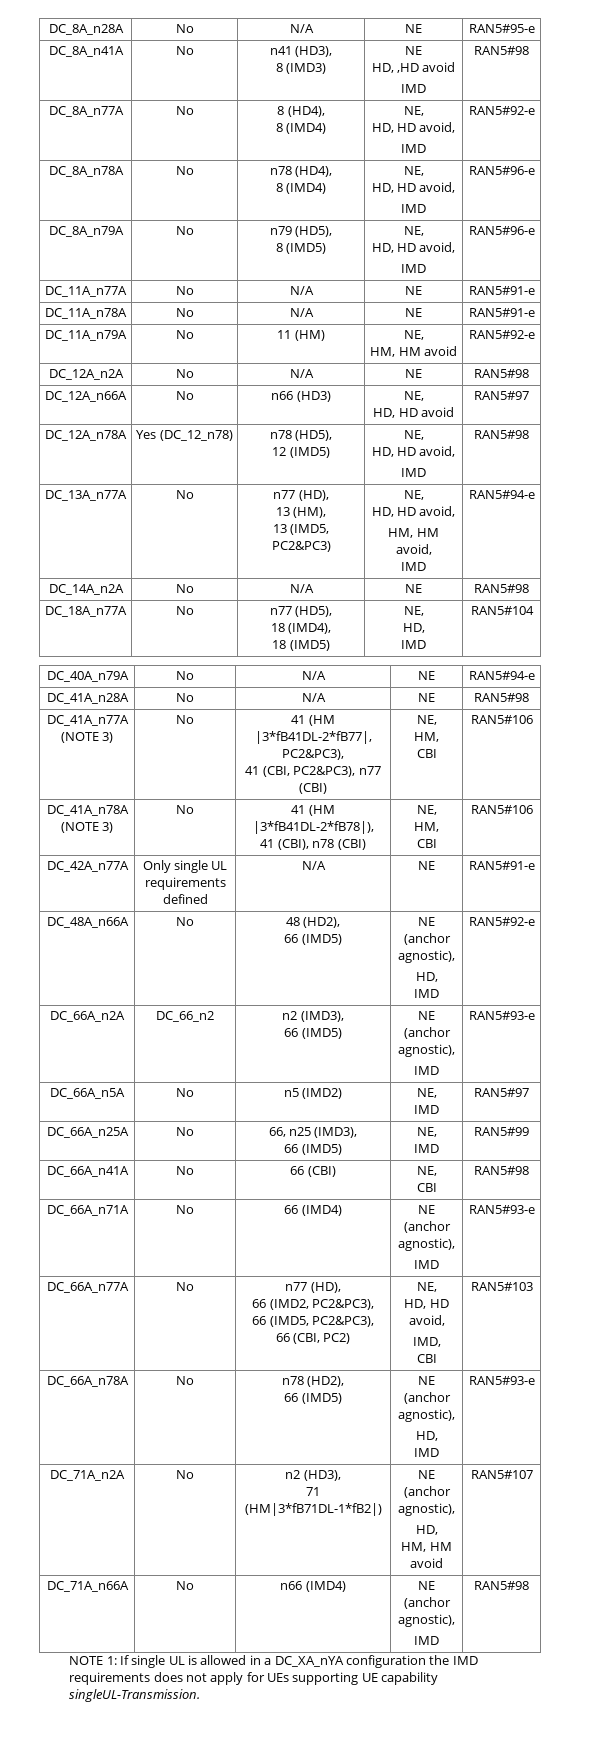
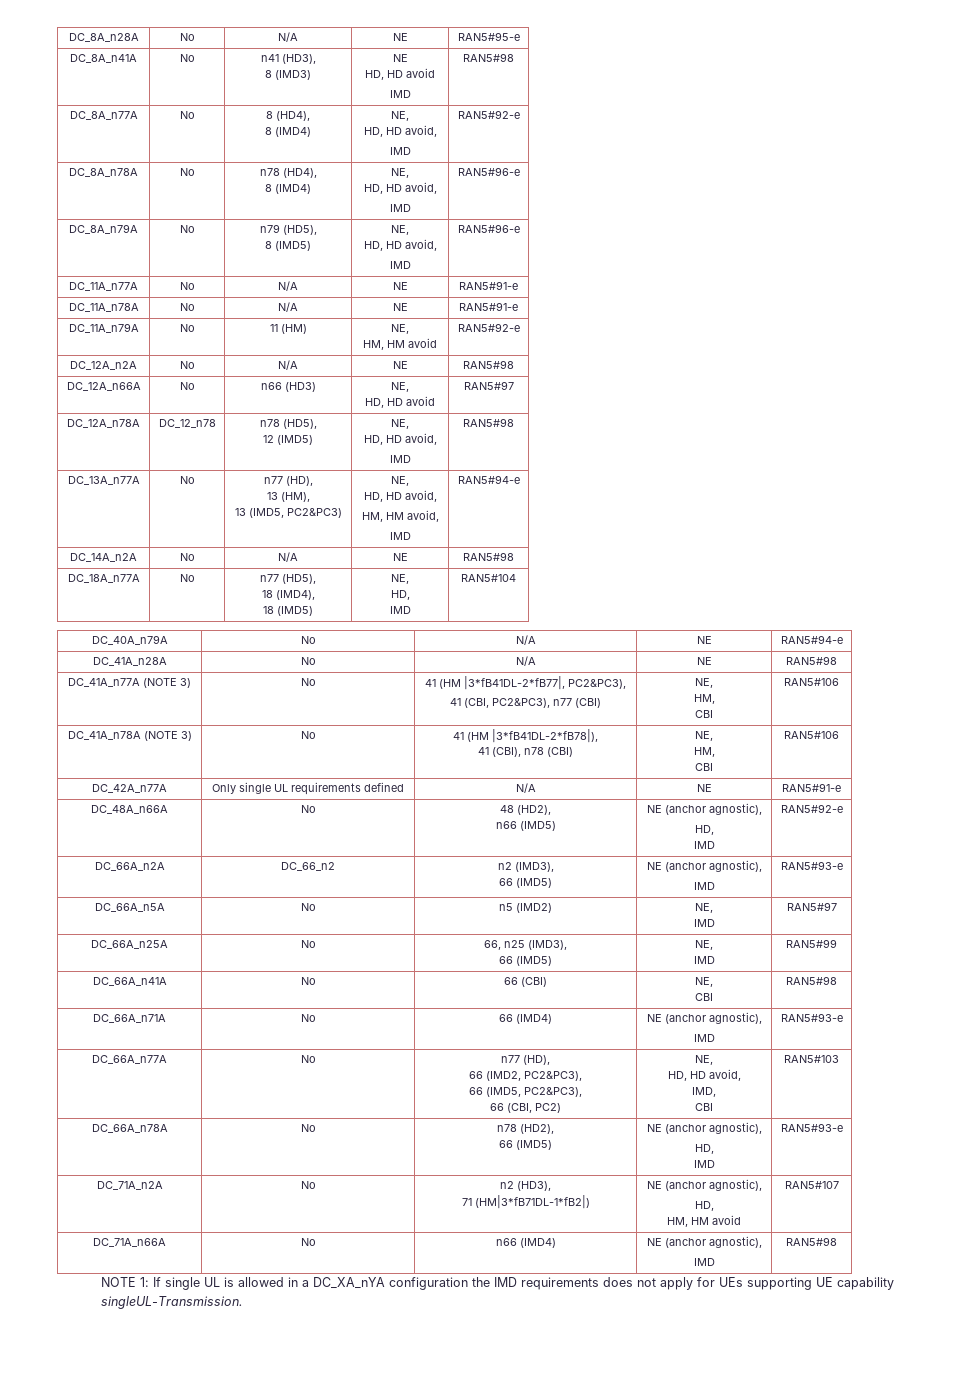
[397,63,419,73] ,HD -> [387,70,403,78] HD
[136,430,233,441] Yes (DC_12_n78) -> [158,419,216,428] DC_12_n78
[284,934,299,943] 66 -> [495,821,517,829] n66

